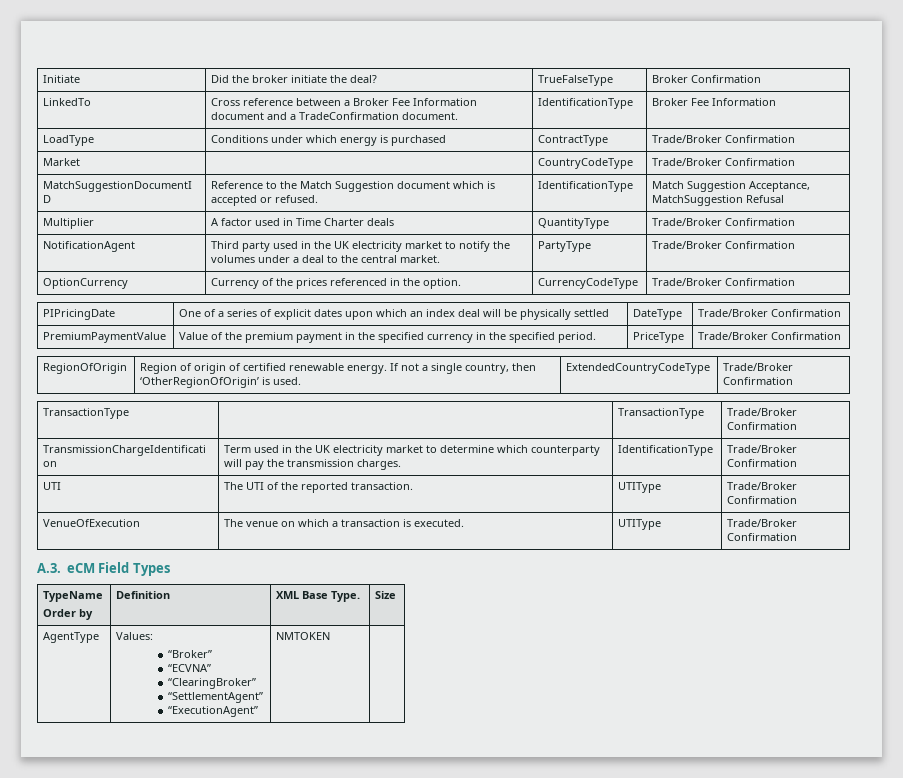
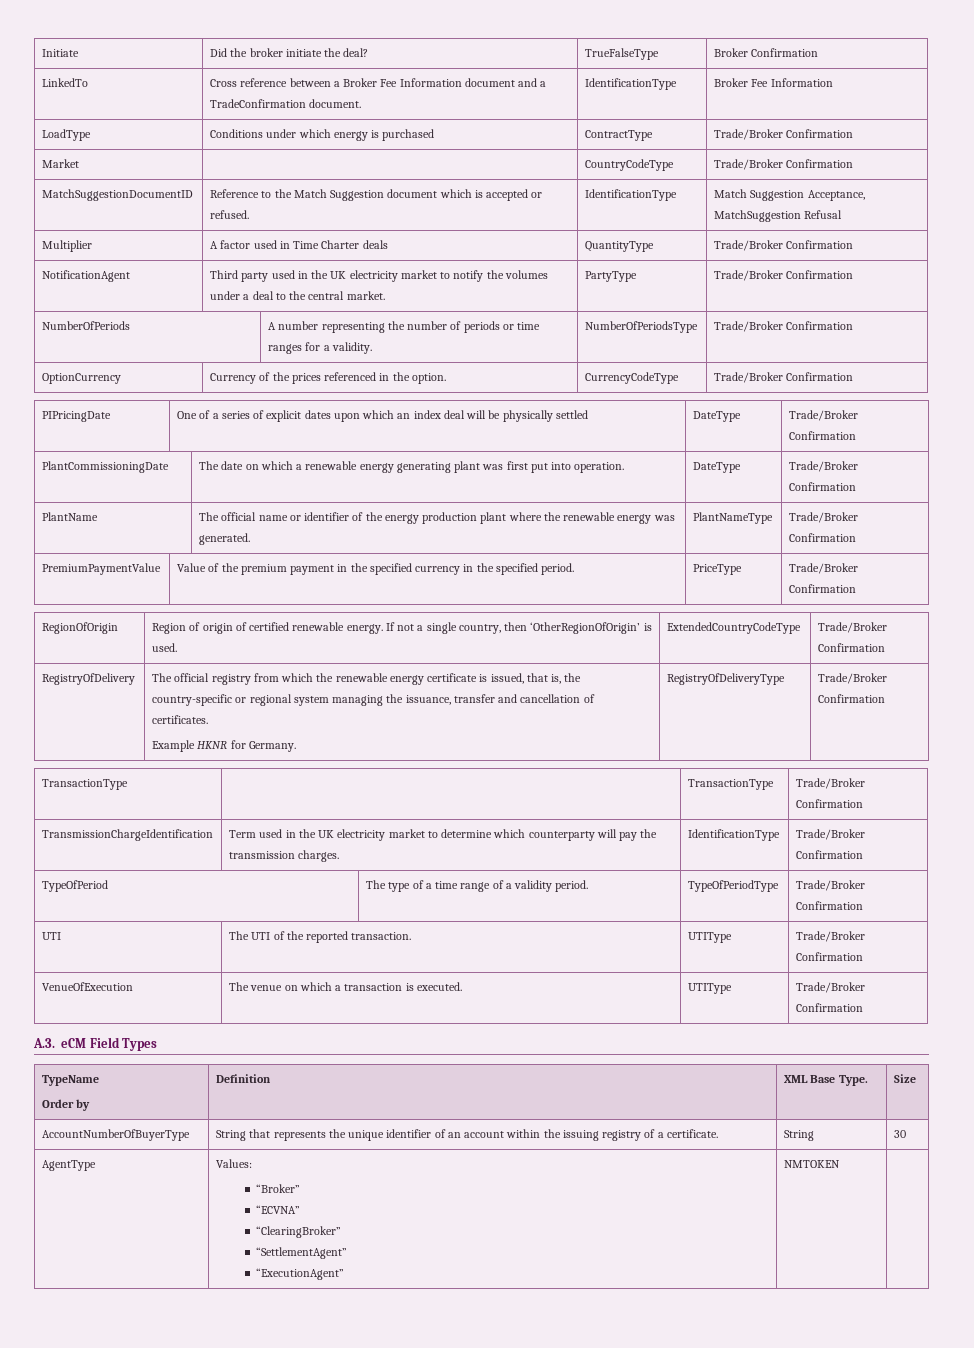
(796, 245) none -> [42,321,131,330] [268,321,541,333] [268,342,372,354] [585,321,699,333] [714,321,854,332] // NumberOfPeriods | A number representing the number of periods or time ranges for a validity. | NumberOfPeriodsType | Trade/Broker Confirmation
(842, 313) none -> [42,461,170,473] [199,461,625,473] [693,462,742,473] [789,461,859,472] [789,482,857,491] [42,512,99,521] [199,512,675,524] [199,533,251,545] [693,512,774,524] [789,512,859,523] [789,533,857,542] // PlantCommissioningDate | The date on which a renewable energy generating plant was first put into operation. | DateType | Trade/Broker Confirmation // PlantName | The official name or identifier of the energy production plant where the renewable energy was generated. | PlantNameType | Trade/Broker Confirmation
(794, 381) none -> [42,673,136,685] [152,673,582,685] [152,694,595,706] [152,715,209,724] [152,740,296,752] [667,673,786,685] [818,673,888,684] [818,694,886,703] // RegistryOfDelivery | The official registry from which the renewable energy certificate is issued, that is, the country-specific or regional system managing the issuance, transfer and cancellation of certificates. // Example HKNR for Germany. | RegistryOfDeliveryType | Trade/Broker Confirmation
(798, 463) none -> [42,880,109,892] [366,880,589,892] [688,880,780,892] [796,880,866,891] [796,901,864,910] // TypeOfPeriod | The type of a time range of a validity period. | TypeOfPeriodType | Trade/Broker Confirmation
(397, 595) none -> [42,1129,191,1141] [216,1129,718,1141] [784,1130,815,1141] [894,1130,907,1138] // AccountNumberOfBuyerType | String that represents the unique identifier of an account within the issuing registry of a certificate. | String | 30

